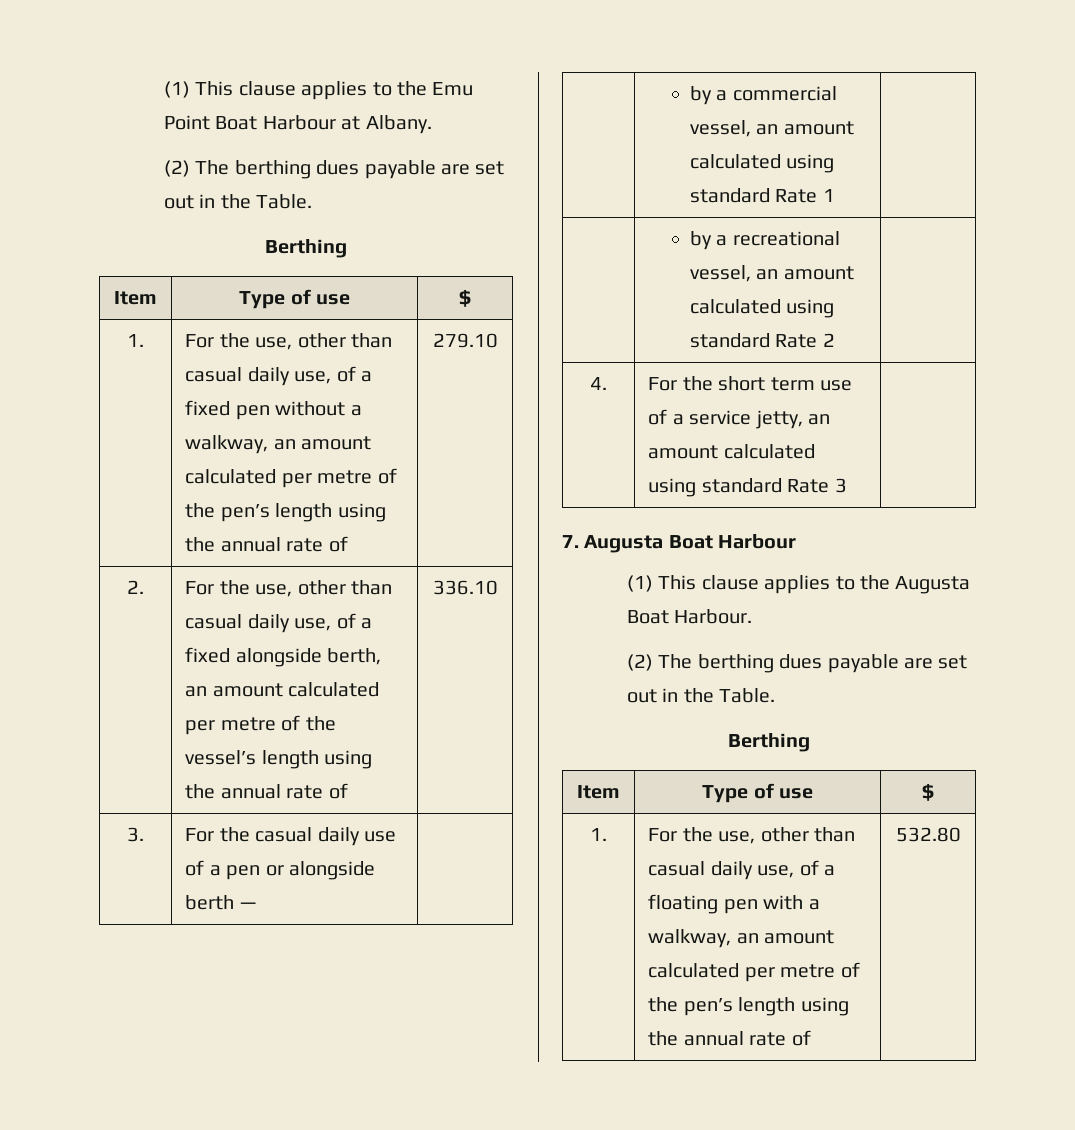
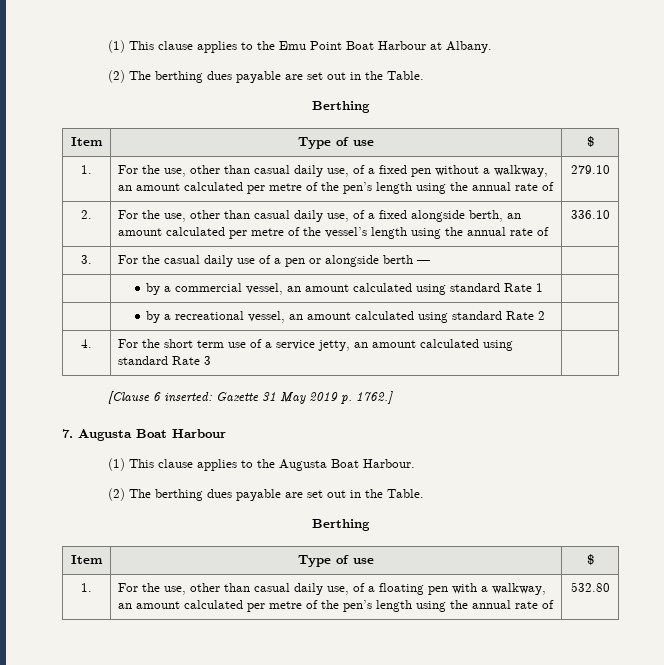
(847, 485) none -> [107,391,393,404] // [Clause 6 inserted: Gazette 31 May 2019 p. 1762.]

